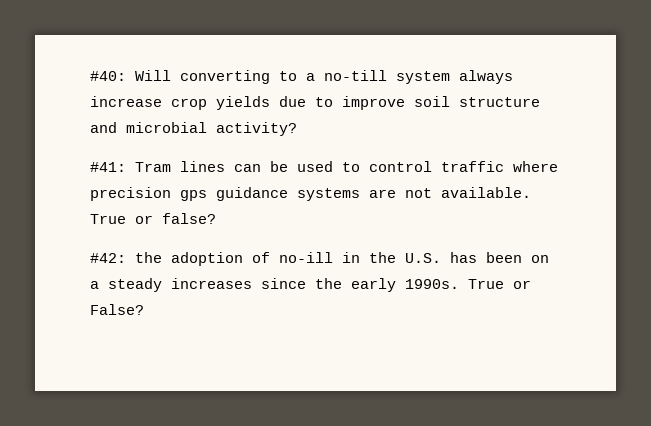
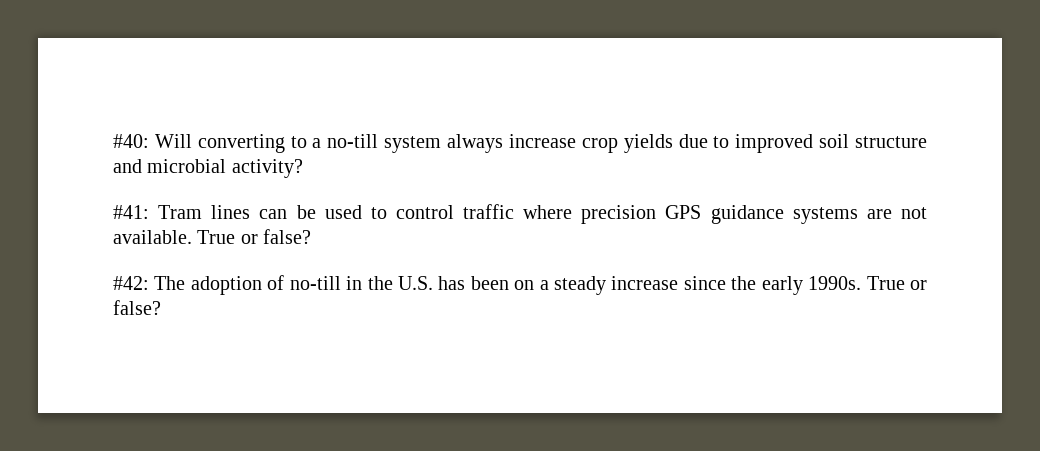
[342,96,405,110] improve -> [735,134,814,153] improved
[180,190,207,201] gps -> [665,205,702,219] GPS
[135,252,162,263] the -> [154,276,186,290] The
[279,252,333,263] no-ill -> [289,276,341,290] no-till
[171,278,252,289] increases -> [611,276,679,290] increase
[90,304,144,315] False? -> [113,300,161,315] false?

